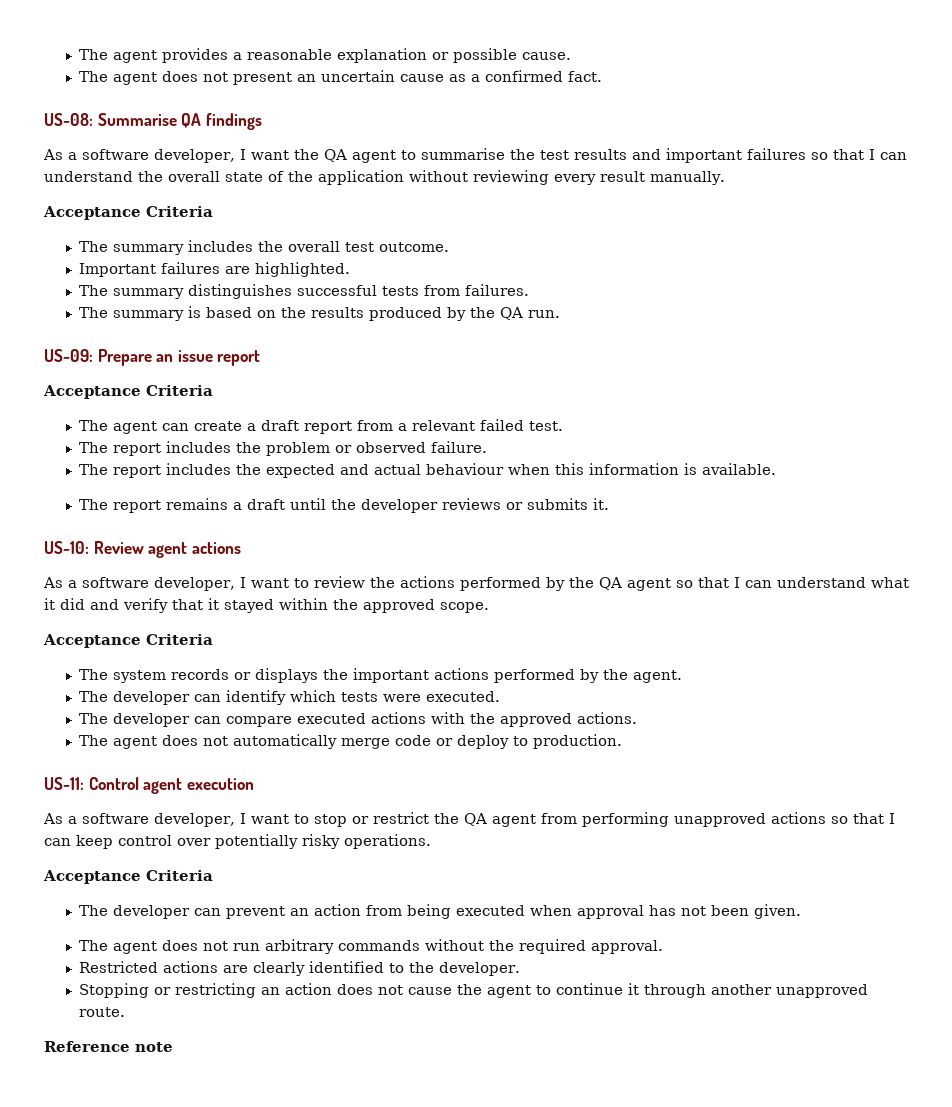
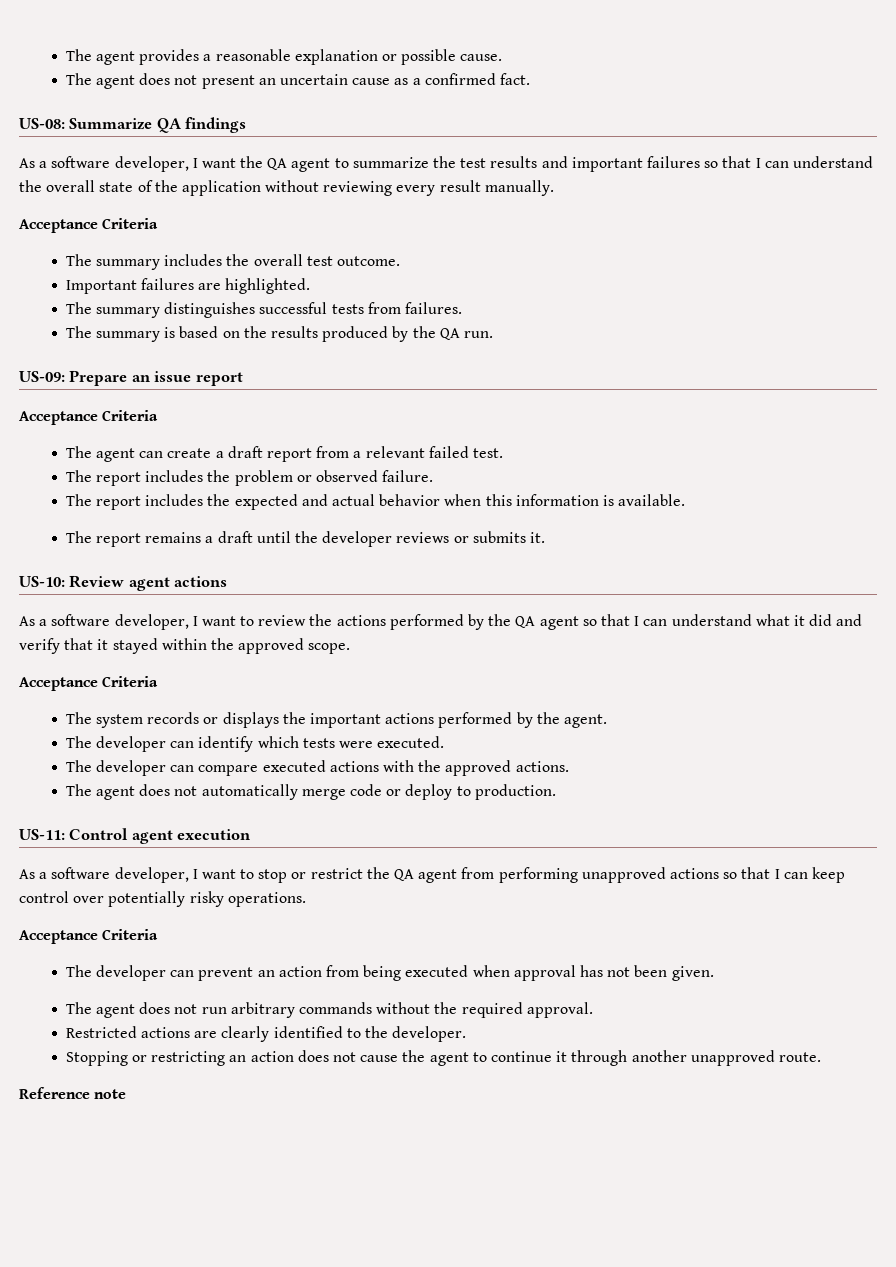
[97,113,177,126] Summarise -> [69,118,153,130] Summarize
[420,148,505,160] summarise -> [352,157,429,168] summarize
[426,463,505,475] behaviour -> [379,494,441,506] behavior

